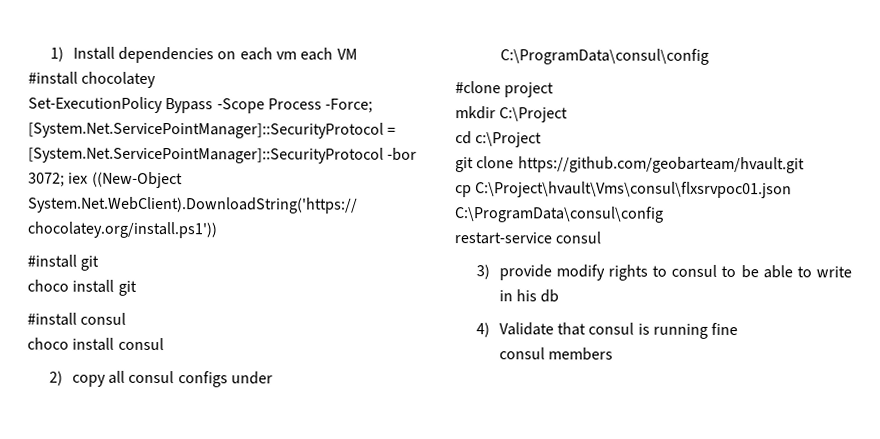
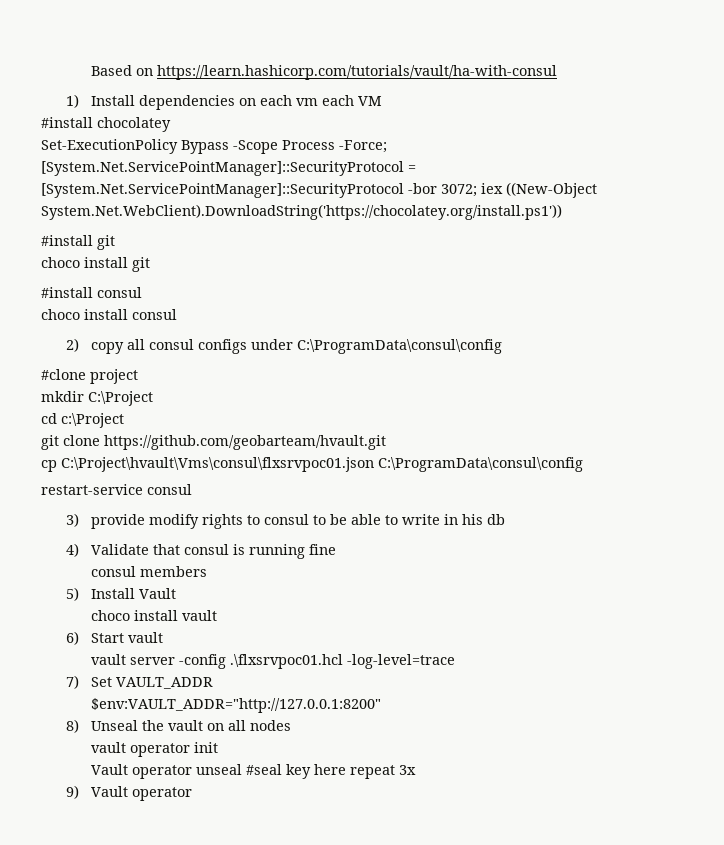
(50, 54) none -> [90,65,557,80] Based on https://learn.hashicorp.com/tutorials/vault/ha-with-consul //
(614, 354) none -> [65,587,176,601] [90,610,217,621] [65,631,163,645] [90,654,455,669] [65,675,213,689] [90,698,381,713] [65,719,291,733] [90,742,218,757] [90,764,416,779] [65,785,192,801] // 5) Install Vault // choco install vault // 6) Start vault // vault server -config .\flxsrvpoc01.hcl -log-level=trace // 7) Set VAULT_ADDR // $env:VAULT_ADDR="http://127.0.0.1:8200" // 8) Unseal the vault on all nodes // vault operator init // Vault operator unseal #seal key here repeat 3x // 9) Vault operator

